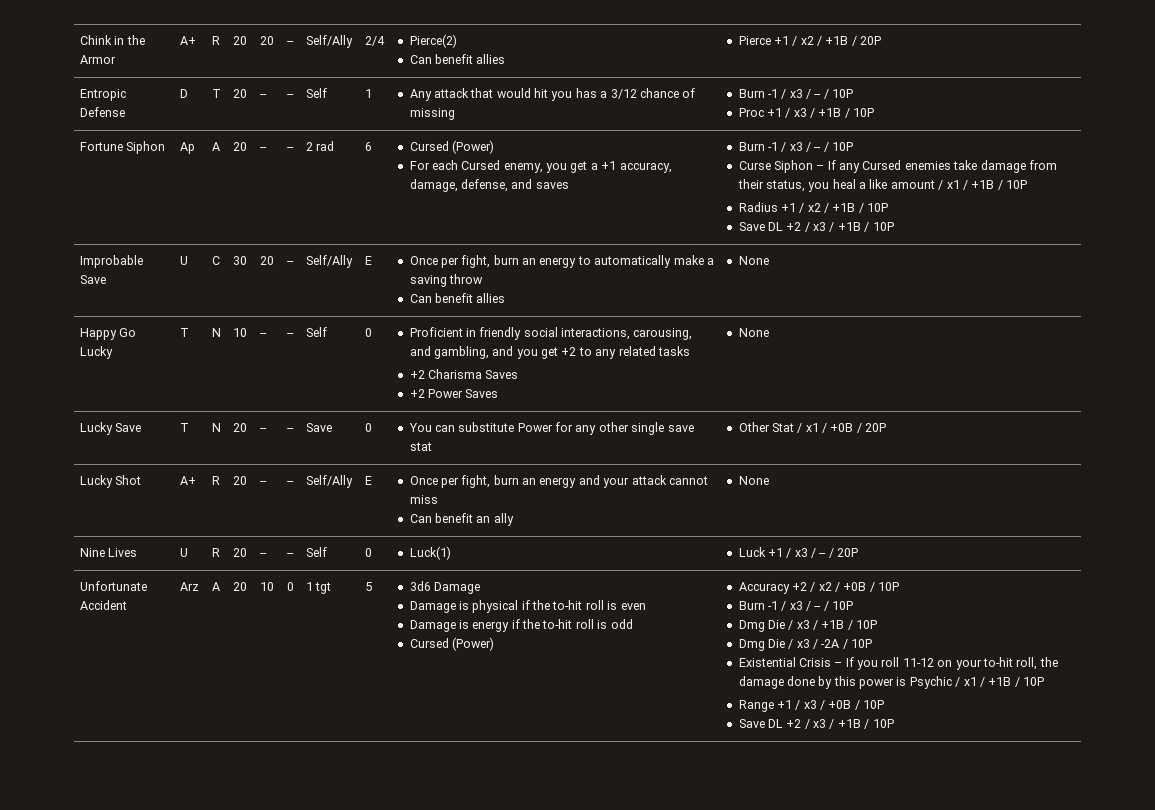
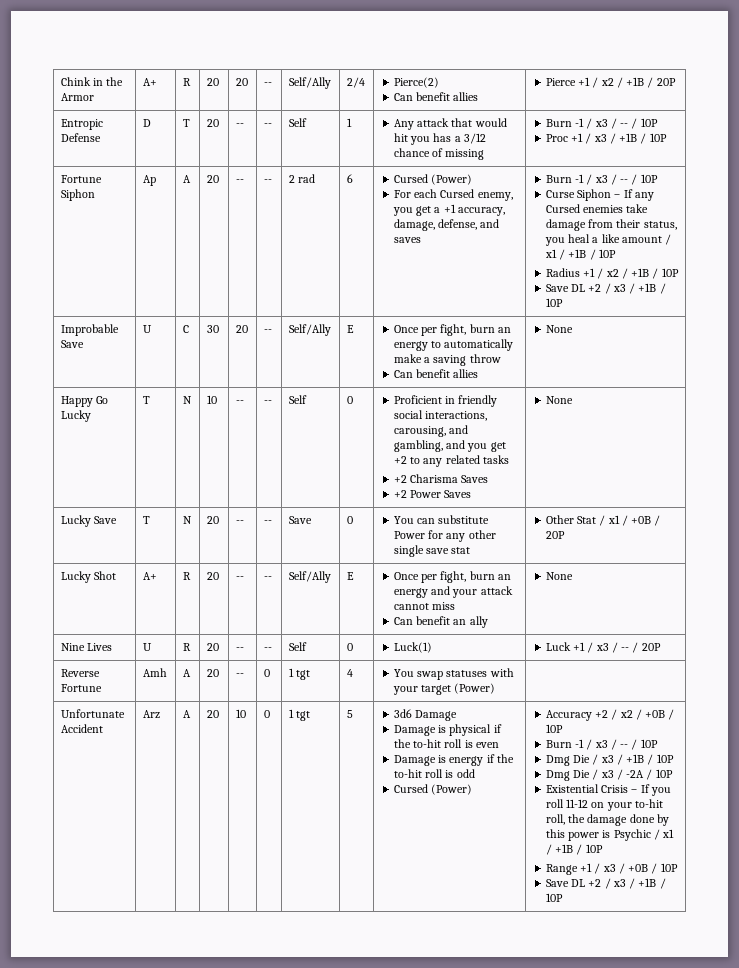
(859, 552) none -> [60,669,100,677] [60,684,102,692] [142,668,167,677] [182,669,191,677] [206,669,219,677] [235,673,244,677] [263,669,270,677] [288,668,310,680] [346,669,353,677] [393,668,514,680] [392,683,496,695] // Reverse Fortune | Amh | A | 20 | -- | 0 | 1 tgt | 4 | You swap statuses with your target (Power) |

